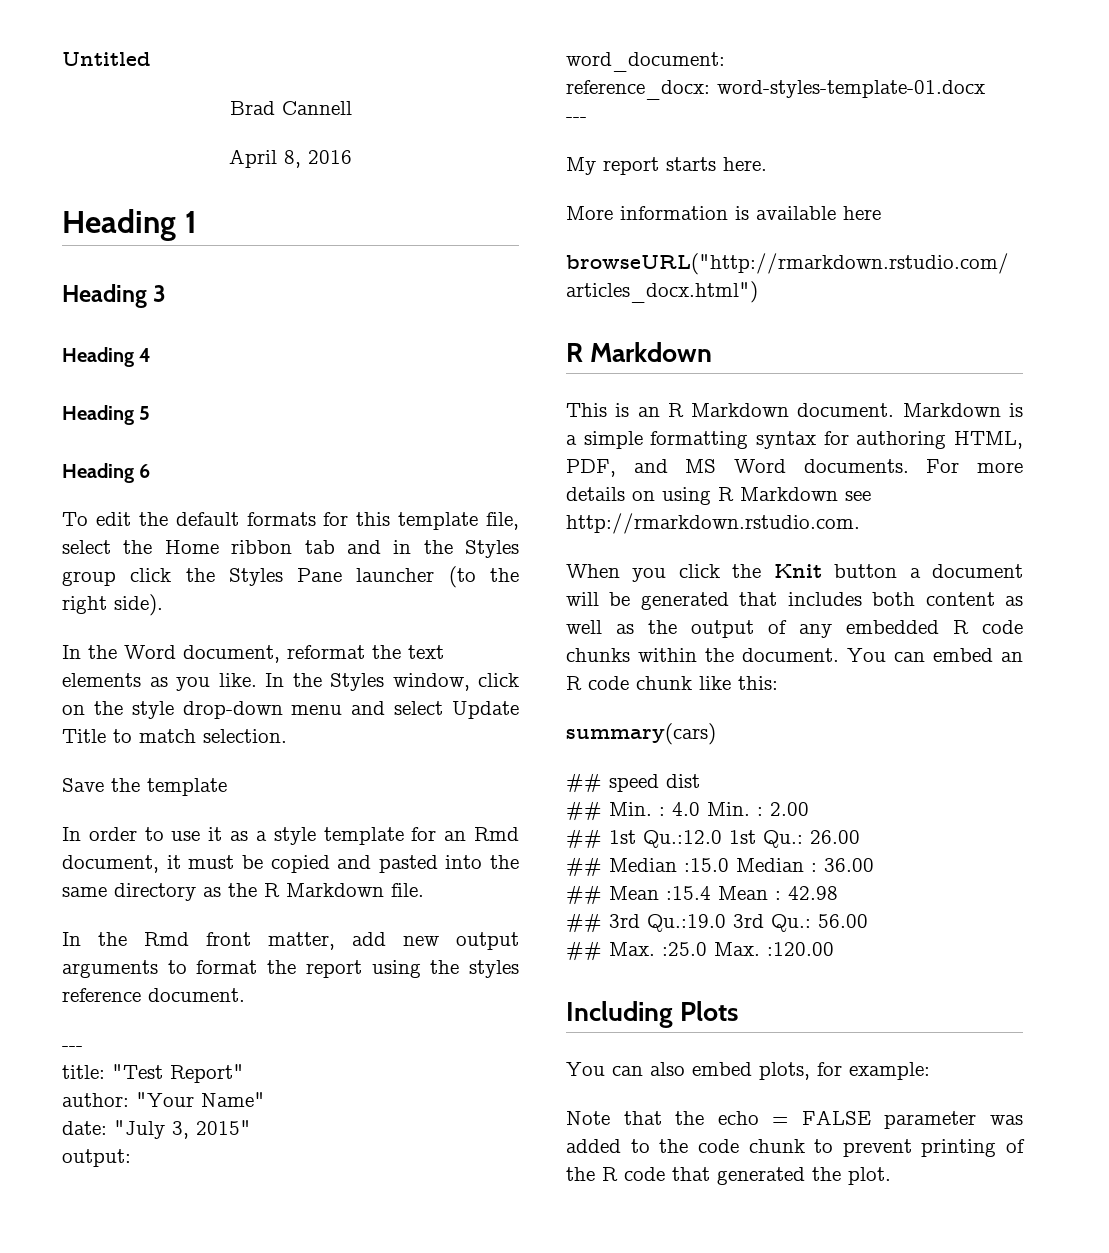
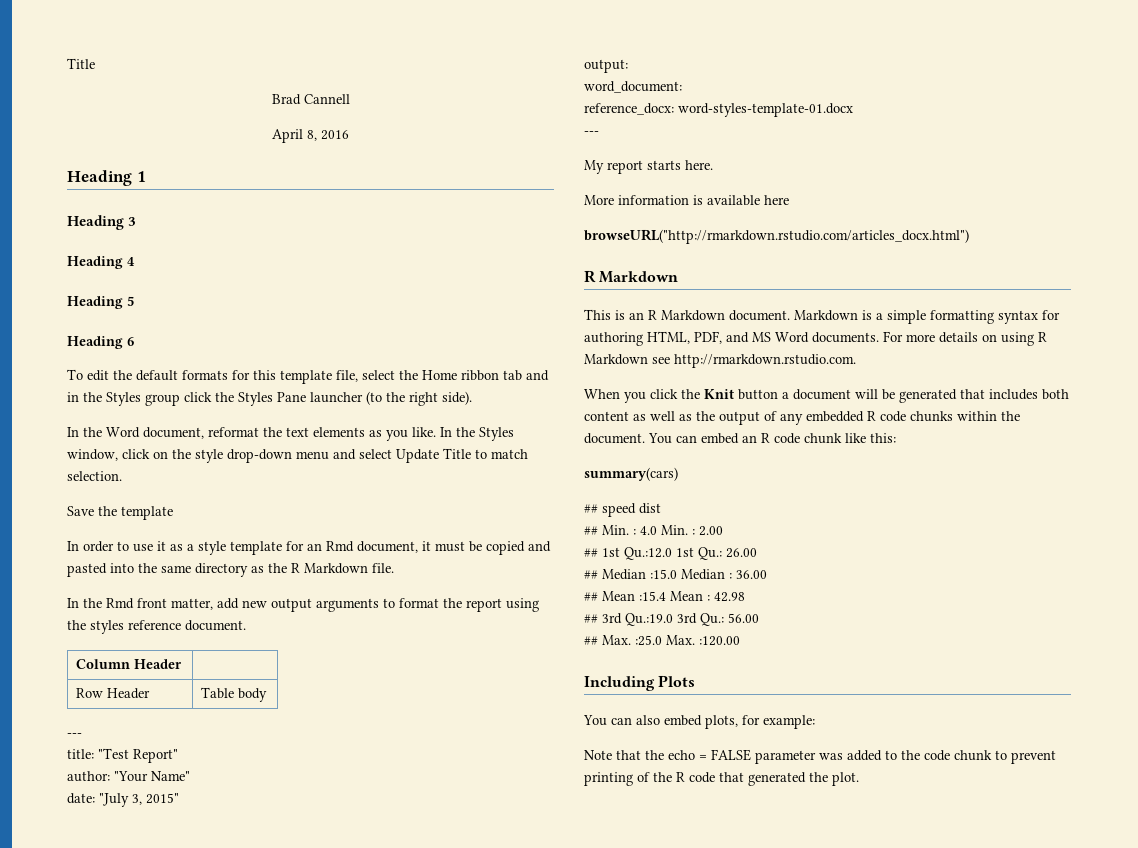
[62,52,151,66] Untitled -> [67,58,95,69] Title
(245, 995) none -> [76,659,183,669] [76,688,151,699] [201,687,268,702] // Column Header | // Row Header | Table body

